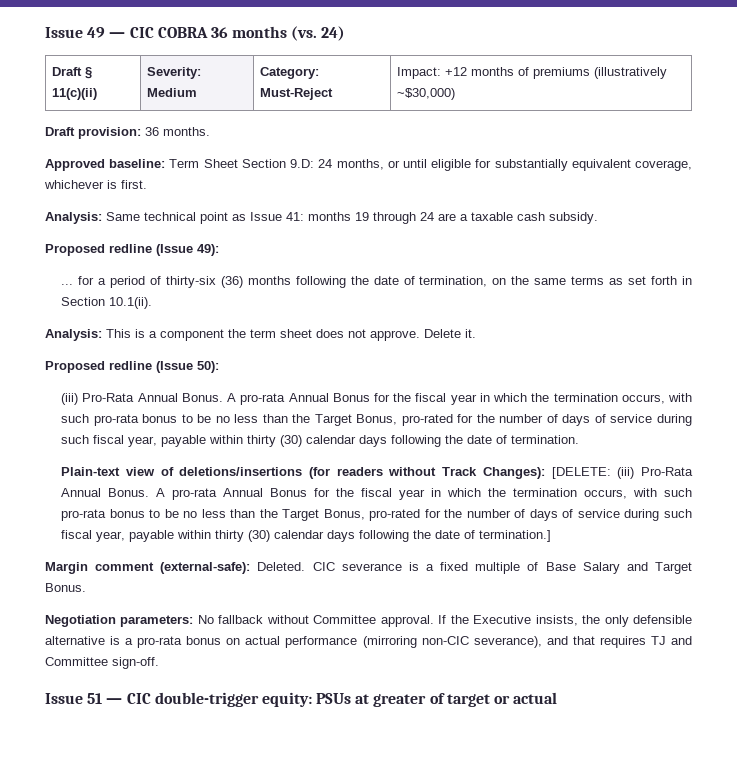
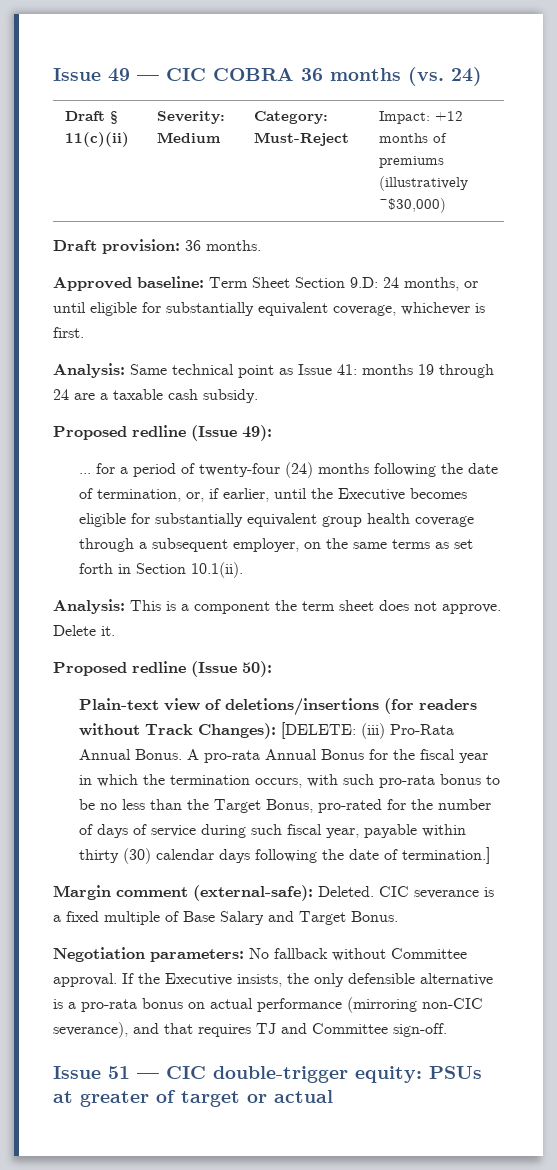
[165,276,243,288] thirty-six (36) -> [198,462,313,478] twenty-four (24)
(488, 281) none -> [185,488,467,502] [78,513,474,527] [78,538,299,552] or, if earlier, until the Executive becomes eligible for substantially equivalent group health coverage through a subsequent employer,
[61,393,693,405] [61,414,693,426] [61,435,580,447] // (iii) Pro-Rata Annual Bonus. A pro-rata Annual Bonus for the fiscal year in which the termination occurs, with such pro-rata bonus to be no less than the Target Bonus, pro-rated for the number of days of service during such fiscal year, payable within thirty (30) calendar days following the date of termination. -> (272, 669) none

